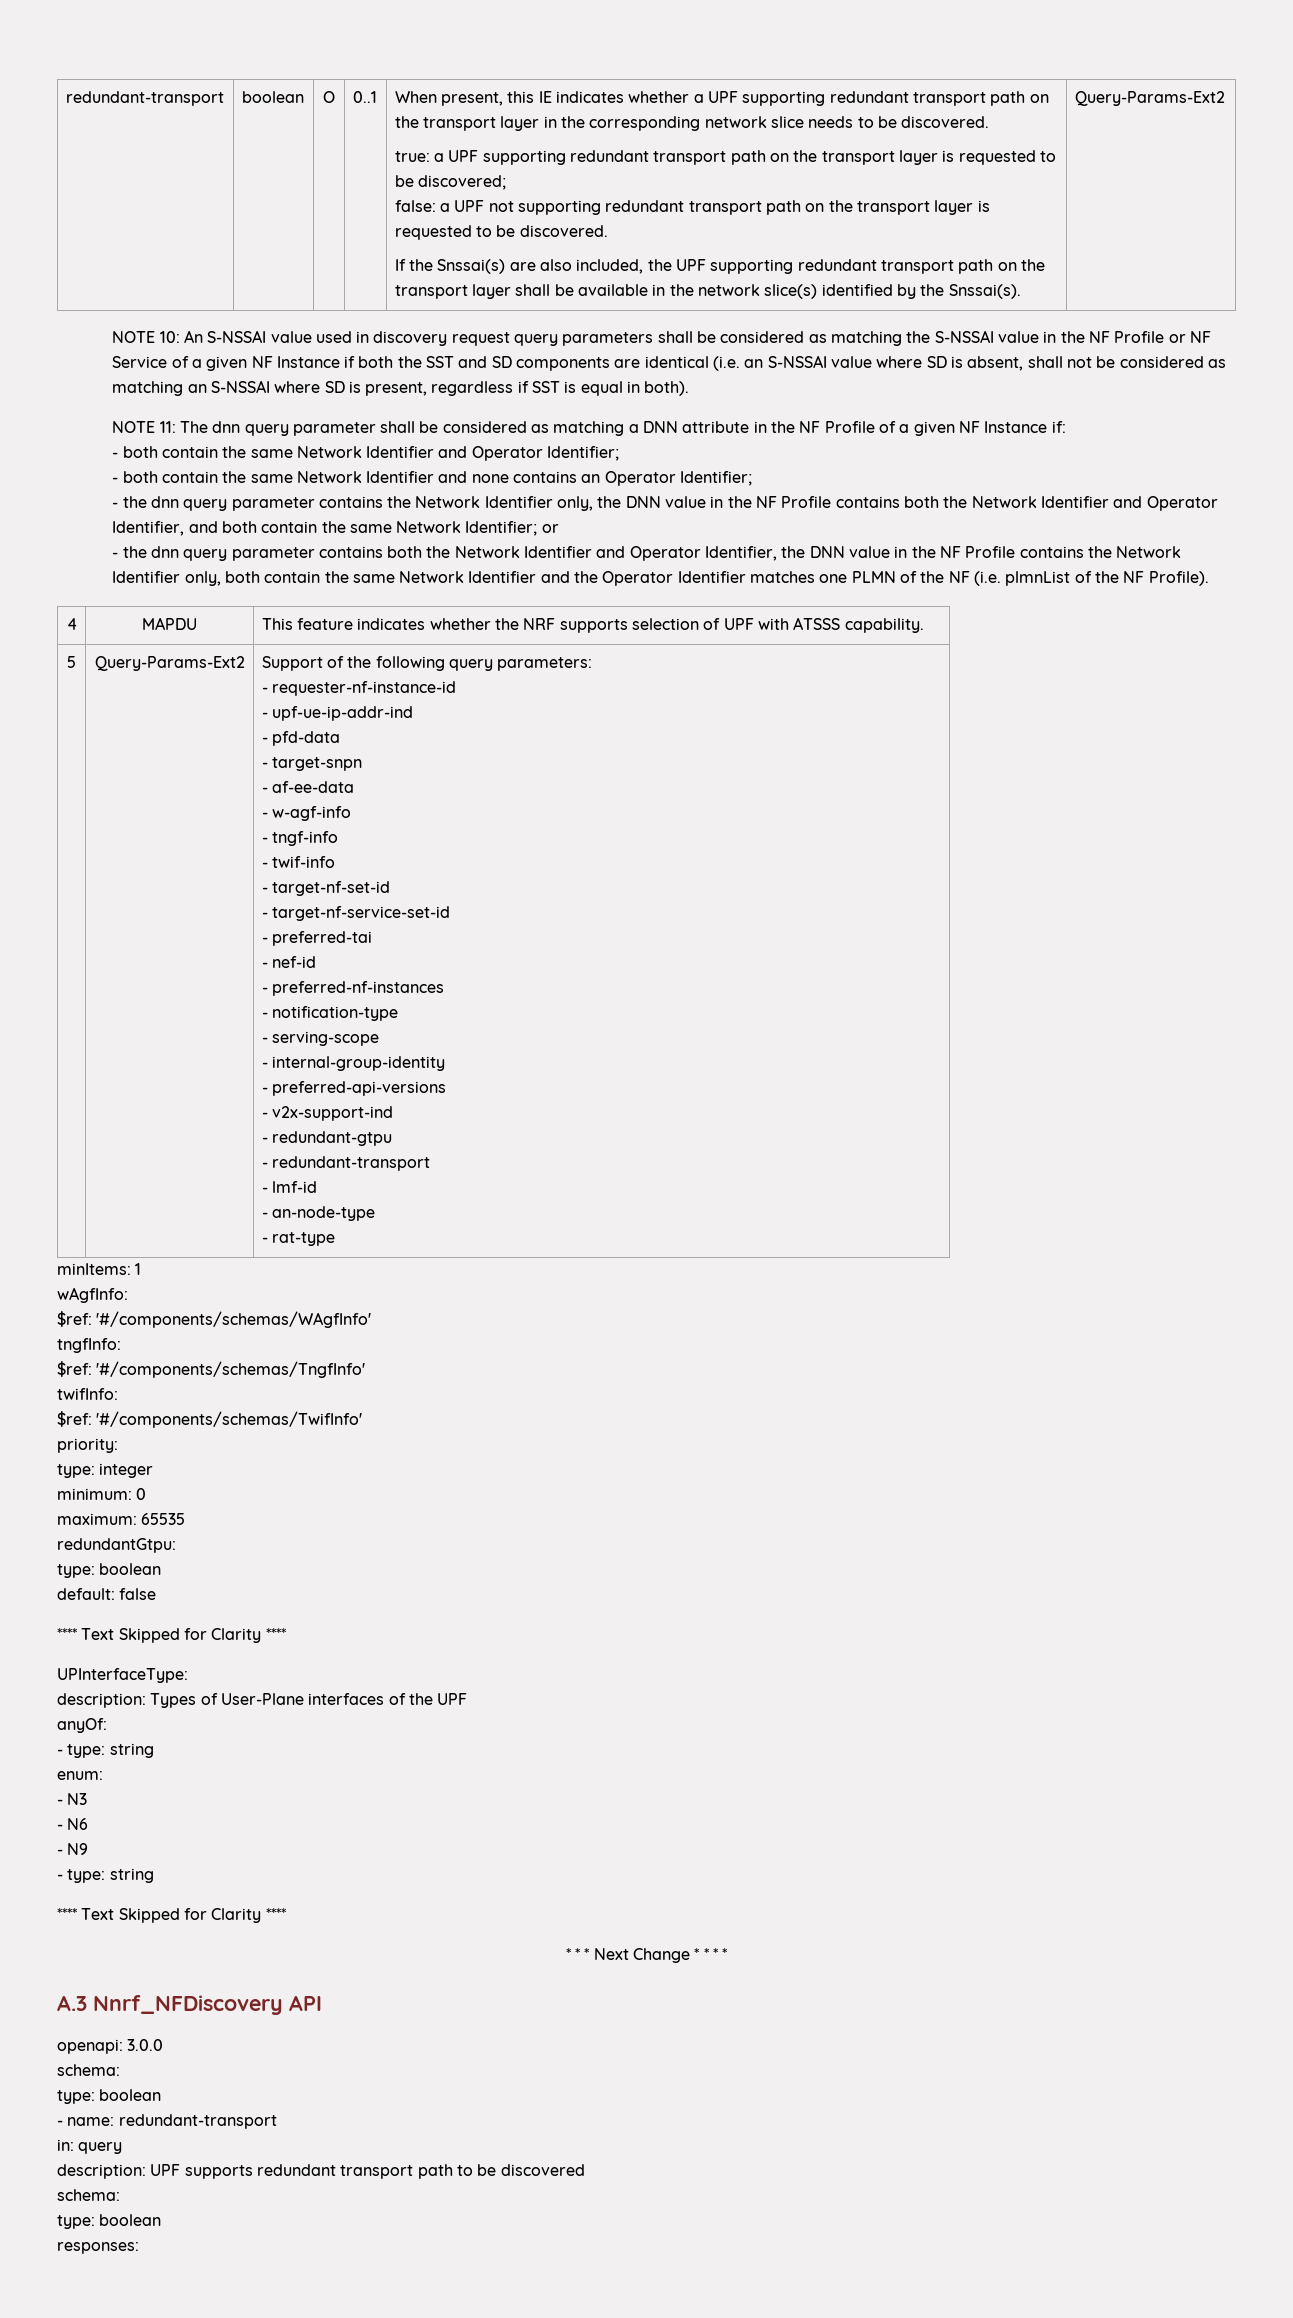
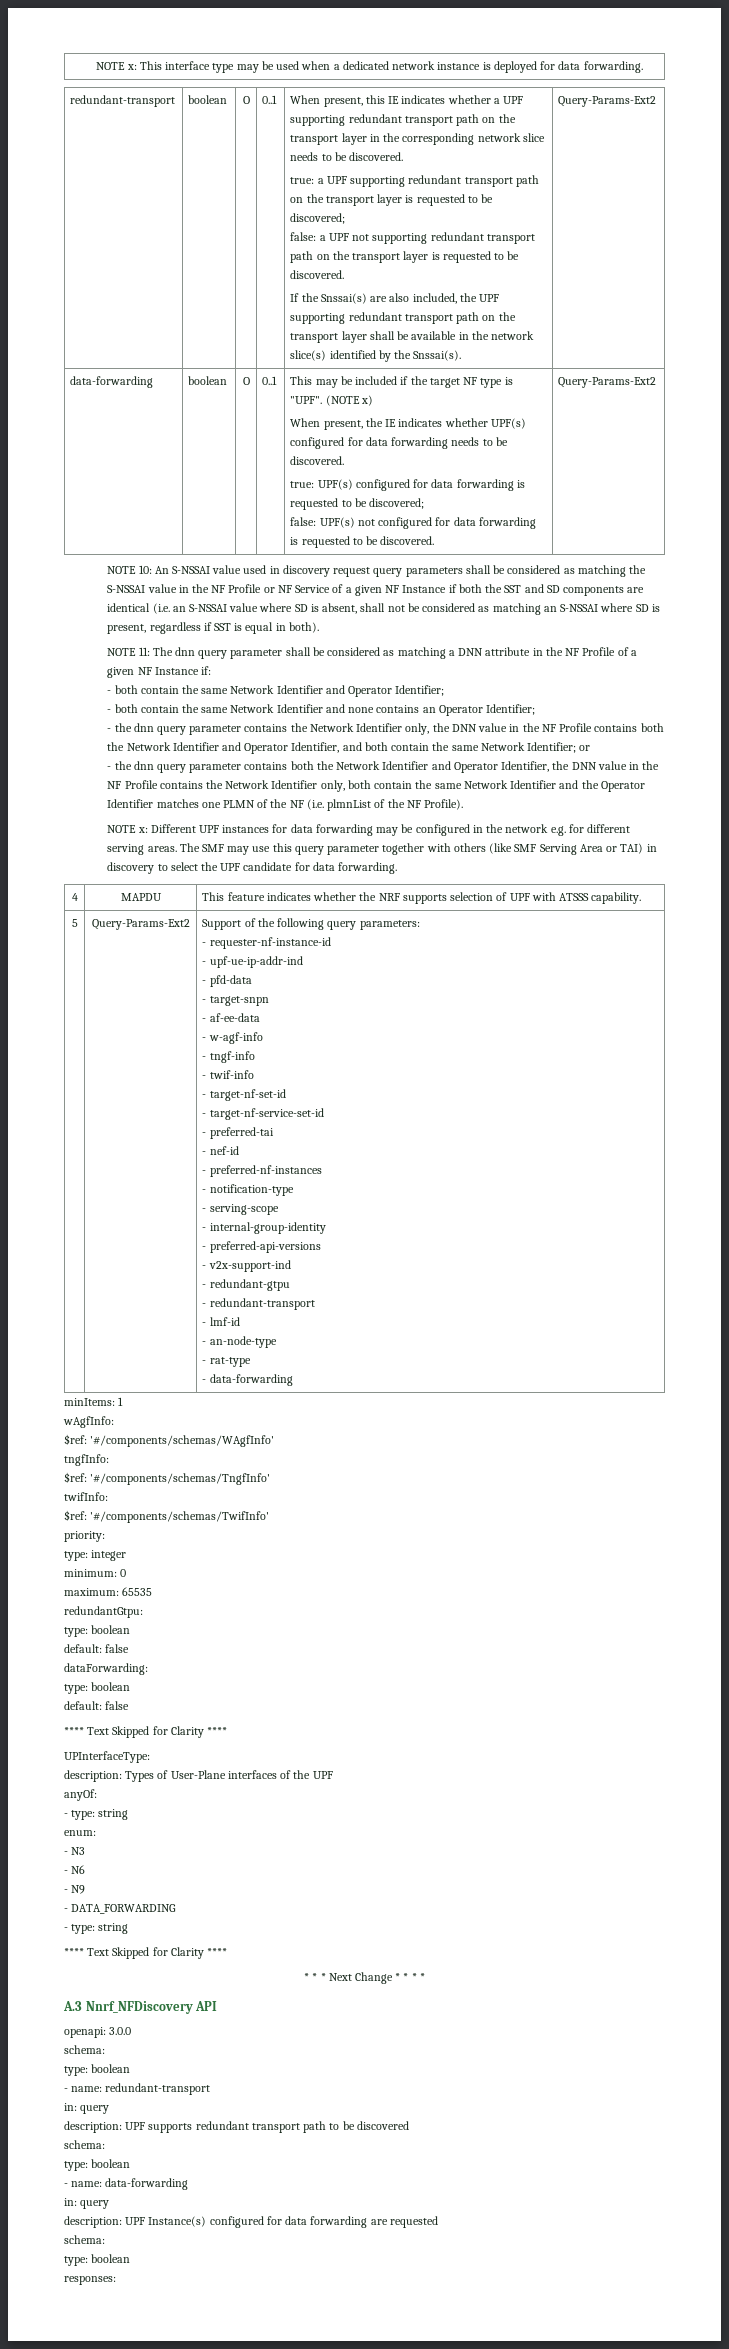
(65, 98) none -> [96,61,643,73] NOTE x: This interface type may be used when a dedicated network instance is deployed for data forwarding. //
(1225, 98) none -> [70,376,154,388] [188,376,228,385] [242,377,250,385] [262,376,278,385] [290,376,513,388] [290,395,373,406] [290,418,526,430] [290,437,508,449] [290,456,345,465] [290,479,525,491] [290,498,425,510] [290,517,536,529] [290,536,435,548] [558,377,657,388] // data-forwarding | boolean | O | 0..1 | This may be included if the target NF type is "UPF". (NOTE x) // When present, the IE indicates whether UPF(s) configured for data forwarding needs to be discovered. // true: UPF(s) configured for data forwarding is requested to be discovered; // false: UPF(s) not configured for data forwarding is requested to be discovered. | Query-Params-Ext2
(1209, 578) none -> [107,824,631,836] [107,843,657,855] [107,862,398,874] // NOTE x: Different UPF instances for data forwarding may be configured in the network e.g. for different serving areas. The SMF may use this query parameter together with others (like SMF Serving Area or TAI) in discovery to select the UPF candidate for data forwarding.
(336, 1239) none -> [202,1374,293,1386] // - data-forwarding
(157, 1594) none -> [64,1663,148,1675] [64,1682,131,1694] [64,1701,130,1710] // dataForwarding: // type: boolean // default: false
(89, 1849) none -> [64,1904,177,1914] // - DATA_FORWARDING
(162, 2220) none -> [64,2178,189,2190] [64,2198,110,2209] [64,2216,438,2228] [64,2235,105,2244] [64,2254,131,2266] // - name: data-forwarding // in: query // description: UPF Instance(s) configured for data forwarding are requested // schema: // type: boolean

